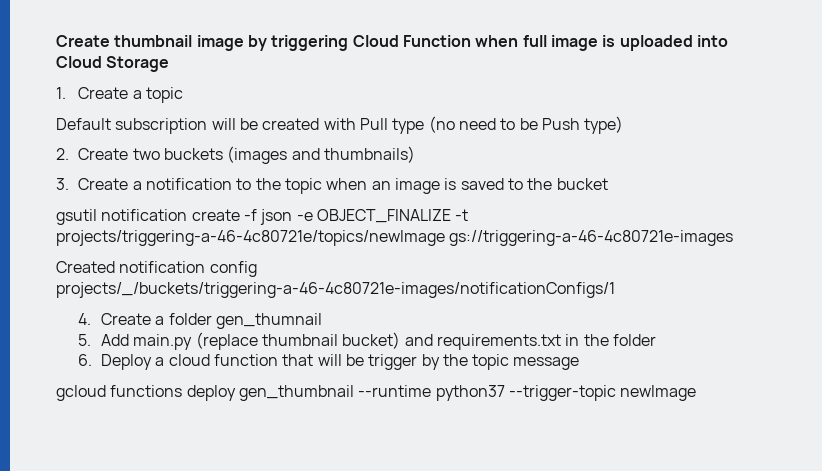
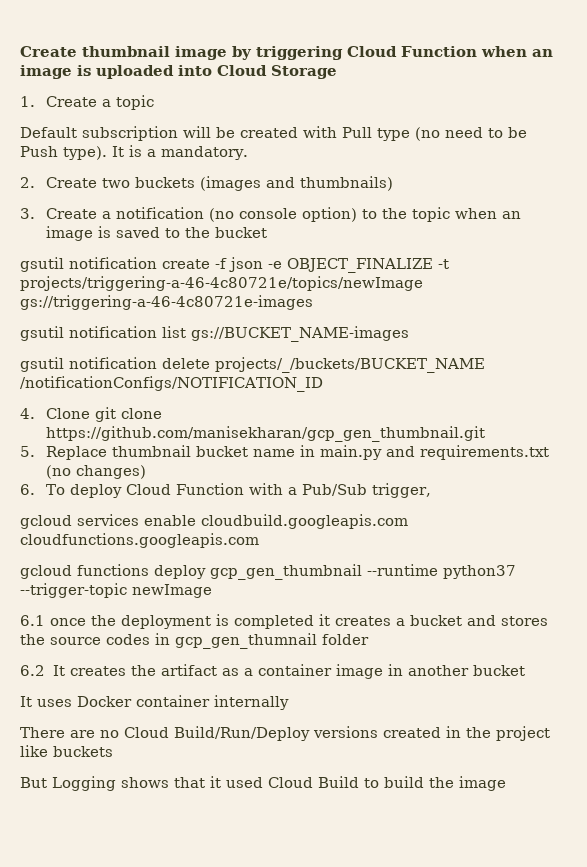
[522,35,547,47] full -> [532,49,553,57] an
[584,116,624,134] type) -> [63,145,248,160] type). It is a mandatory.
(233, 184) none -> [208,207,357,222] (no console option)
[56,261,257,277] [56,282,615,298] [78,313,322,329] [78,332,656,350] [78,354,580,370] Created notification config projects/_/buckets/triggering-a-46-4c80721e-images/notificationConfigs/1 // 4. Create a folder gen_thumnail // 5. Add main.py (replace thumbnail bucket) and requirements.txt in the folder // 6. Deploy a cloud function that will be trigger by the topic message -> [20,326,409,342] [20,357,485,373] [20,376,323,392] [20,407,162,422] [45,426,485,442] [20,445,549,460] [45,465,146,479] [20,483,431,498] [20,514,408,529] [20,533,259,548] gsutil notification list gs://BUCKET_NAME-images // gsutil notification delete projects/_/buckets/BUCKET_NAME /notificationConfigs/NOTIFICATION_ID // 4. Clone git clone https://github.com/manisekharan/gcp_gen_thumbnail.git // 5. Replace thumbnail bucket name in main.py and requirements.txt (no changes) // 6. To deploy Cloud Function with a Pub/Sub trigger, // gcloud services enable cloudbuild.googleapis.com cloudfunctions.googleapis.com
[238,385,354,401] gen_thumbnail -> [210,564,362,580] gcp_gen_thumbnail
(697, 393) none -> [20,614,548,629] [20,633,369,649] [20,664,525,679] [20,695,289,710] [20,726,550,741] [20,745,113,757] [20,776,506,791] // 6.1 once the deployment is completed it creates a bucket and stores the source codes in gcp_gen_thumnail folder // 6.2 It creates the artifact as a container image in another bucket // It uses Docker container internally // There are no Cloud Build/Run/Deploy versions created in the project like buckets // But Logging shows that it used Cloud Build to build the image

